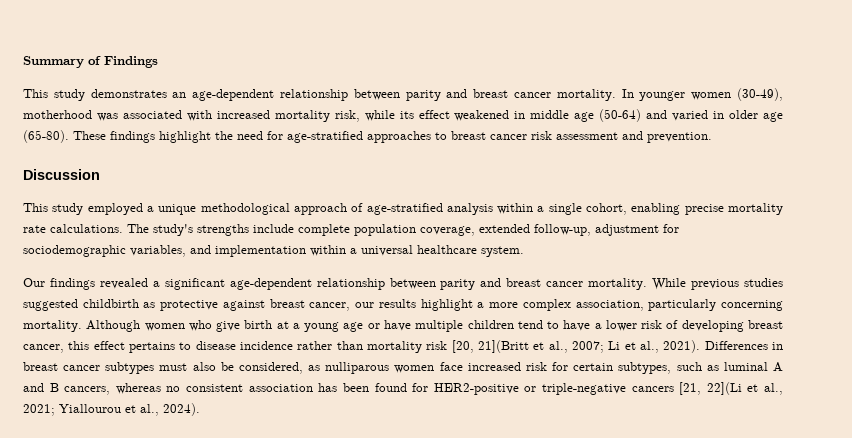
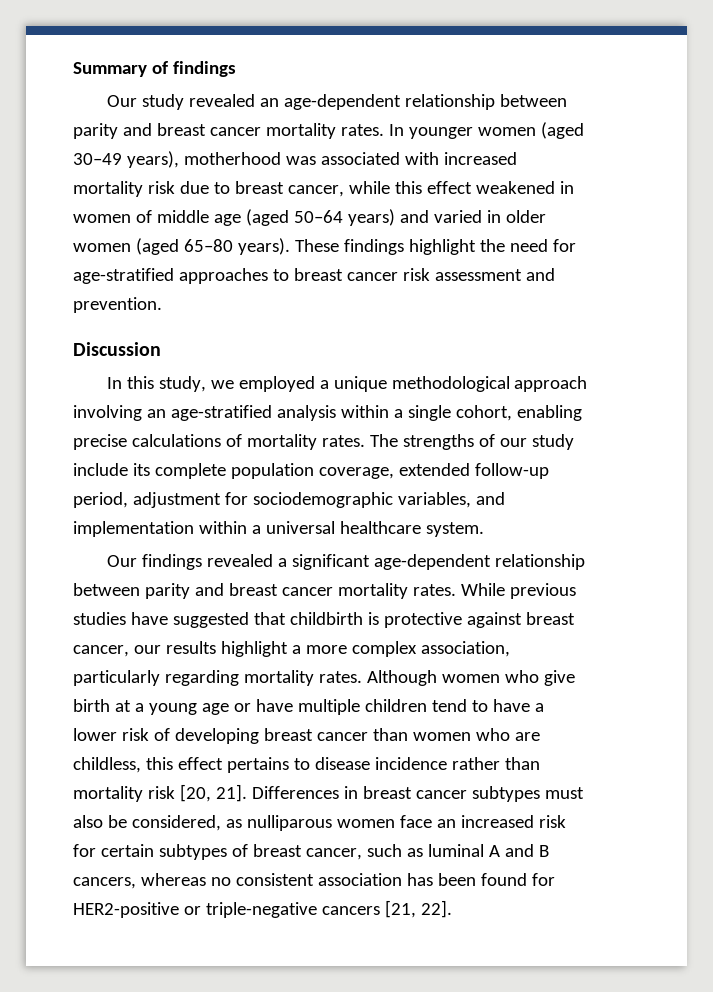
[104,56,158,68] [23,89,167,101] Findings // This study demonstrates -> [172,61,236,77] [106,94,255,110] findings // Our study revealed
[556,89,616,101] mortality. -> [265,123,384,139] mortality rates.
[736,88,783,101] (30-49), -> [540,122,584,139] [73,151,179,168] (aged 30–49 years),
[334,109,783,122] [23,130,69,143] risk, while its effect weakened in middle age (50-64) and varied in older age (65-80). -> [147,181,574,197] [73,209,546,226] [73,238,290,255] risk due to breast cancer, while this effect weakened in women of middle age (aged 50–64 years) and varied in older women (aged 65–80 years).
[23,203,84,215] This study -> [106,376,234,392] In this study, we
[351,203,364,212] of -> [73,405,166,421] involving an
[728,203,783,215] [23,224,294,236] mortality rate calculations. The study's strengths include -> [131,434,574,450] [73,463,150,476] calculations of mortality rates. The strengths of our study include its
[534,224,591,236] follow-up, -> [474,463,549,479] [73,492,128,508] follow-up period,
[588,278,648,290] mortality. -> [337,583,456,599] mortality rates.
[23,299,156,311] suggested childbirth as -> [130,612,379,628] have suggested that childbirth is
[721,300,784,311] [23,320,82,332] concerning mortality. -> [164,670,362,686] regarding mortality rates.
[23,344,64,353] cancer, -> [316,728,540,741] [73,757,141,773] cancer than women who are childless,
[477,340,701,353] 21](Britt et al., 2007; Li et al., 2021). -> [215,784,247,802] 21].
(463, 366) none -> [436,819,456,828] an
[618,362,672,374] subtypes, -> [158,844,362,860] subtypes of breast cancer,
[706,382,783,395] [23,403,200,416] 22](Li et al., 2021; Yiallourou et al., 2024). -> [420,900,452,918] 22].

